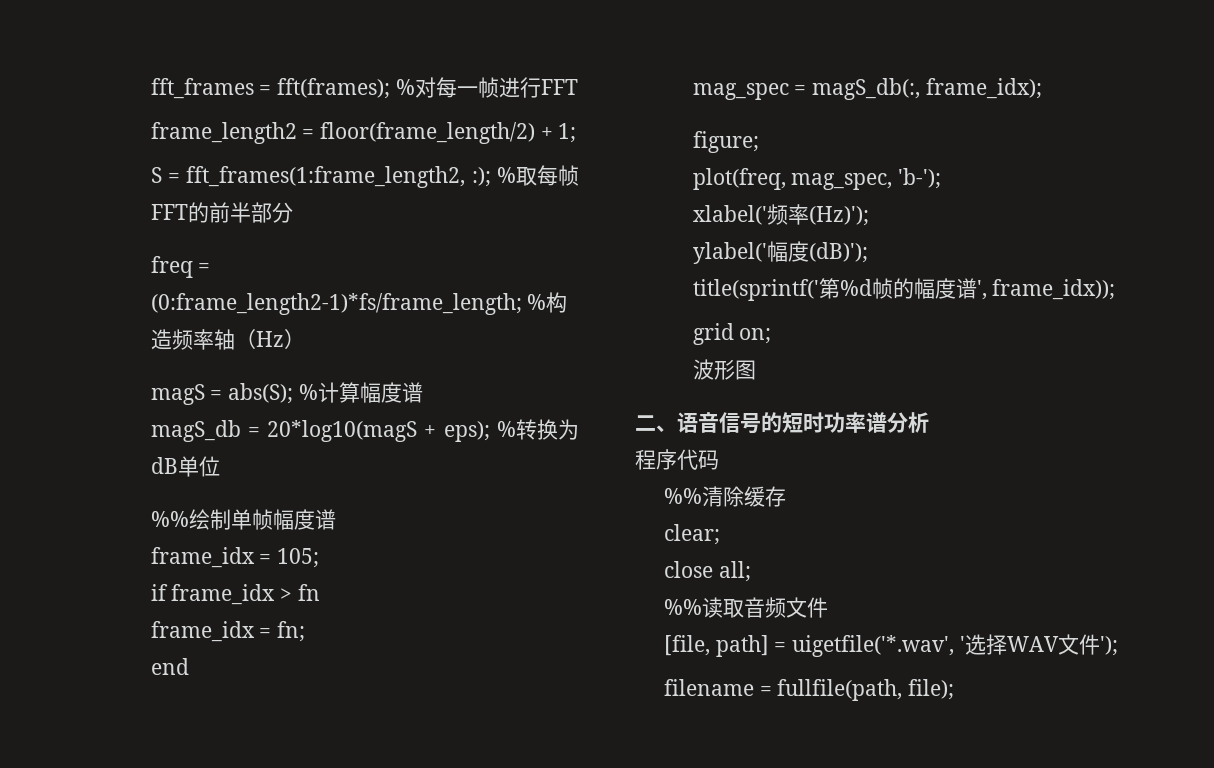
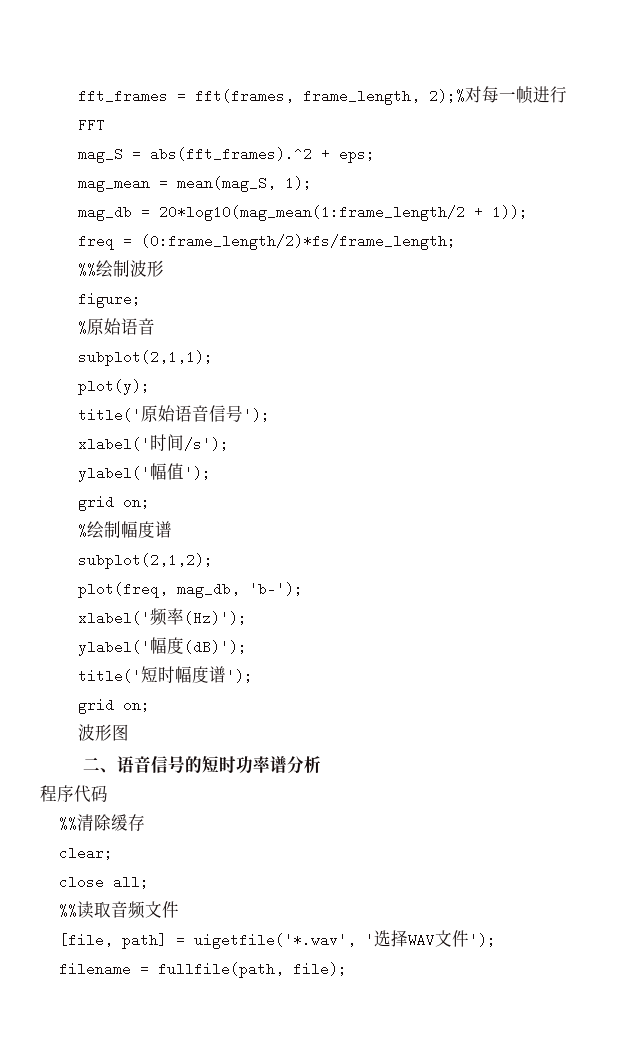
[277,78,415,99] fft(frames); % -> [194,89,465,105] fft(frames, frame_length, 2);%
[150,122,577,144] [150,165,579,188] [150,202,293,223] [150,256,211,278] [150,292,568,315] [150,329,305,350] [150,382,423,405] [150,419,579,442] [150,456,220,477] [150,509,336,530] [150,547,320,568] [150,584,320,605] [150,621,306,642] [150,658,189,675] [692,78,1042,100] [692,131,759,153] frame_length2 = floor(frame_length/2) + 1; // S = fft_frames(1:frame_length2, :); %取每帧FFT的前半部分 // freq = (0:frame_length2-1)*fs/frame_length; %构造频率轴（Hz） // magS = abs(S); %计算幅度谱 // magS_db = 20*log10(magS + eps); %转换为dB单位 // %%绘制单帧幅度谱 // frame_idx = 105; // if frame_idx > fn // frame_idx = fn; // end // mag_spec = magS_db(:, frame_idx); // figure; -> [77,147,375,163] [77,176,312,192] [77,205,528,221] [77,234,456,250] [77,260,164,278] [77,292,141,308] [77,318,155,335] [77,350,213,366] [77,379,150,395] [77,405,270,422] [77,434,229,451] [77,463,211,482] [77,495,150,511] [77,521,172,539] [77,553,213,569] mag_S = abs(fft_frames).^2 + eps; // mag_mean = mean(mag_S, 1); // mag_db = 20*log10(mag_mean(1:frame_length/2 + 1)); // freq = (0:frame_length/2)*fs/frame_length; // %%绘制波形 // figure; // %原始语音 // subplot(2,1,1); // plot(y); // title('原始语音信号'); // xlabel('时间/s'); // ylabel('幅值'); // grid on; // %绘制幅度谱 // subplot(2,1,2);
[791,173,893,190] mag_spec, -> [176,582,240,598] mag_db,
[692,278,1116,301] title(sprintf('第%d帧的幅度谱', frame_idx)); -> [77,666,253,683] title('短时幅度谱');

